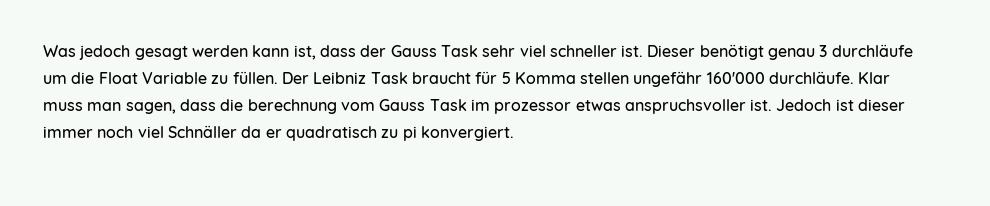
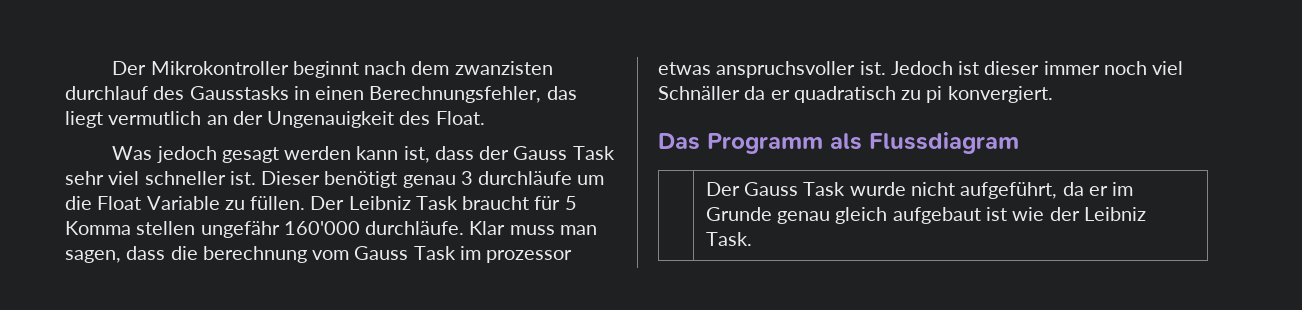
(43, 51) none -> [112,61,553,78] [65,86,577,103] [65,111,485,128] Der Mikrokontroller beginnt nach dem zwanzisten durchlauf des Gausstasks in einen Berechnungsfehler, das liegt vermutlich an der Ungenauigkeit des Float. //
(514, 133) none -> [658,132,1019,154] [705,182,1134,199] [705,207,1146,224] [705,232,752,246] // Das Programm als Flussdiagram // | Der Gauss Task wurde nicht aufgeführt, da er im Grunde genau gleich aufgebaut ist wie der Leibniz Task.

